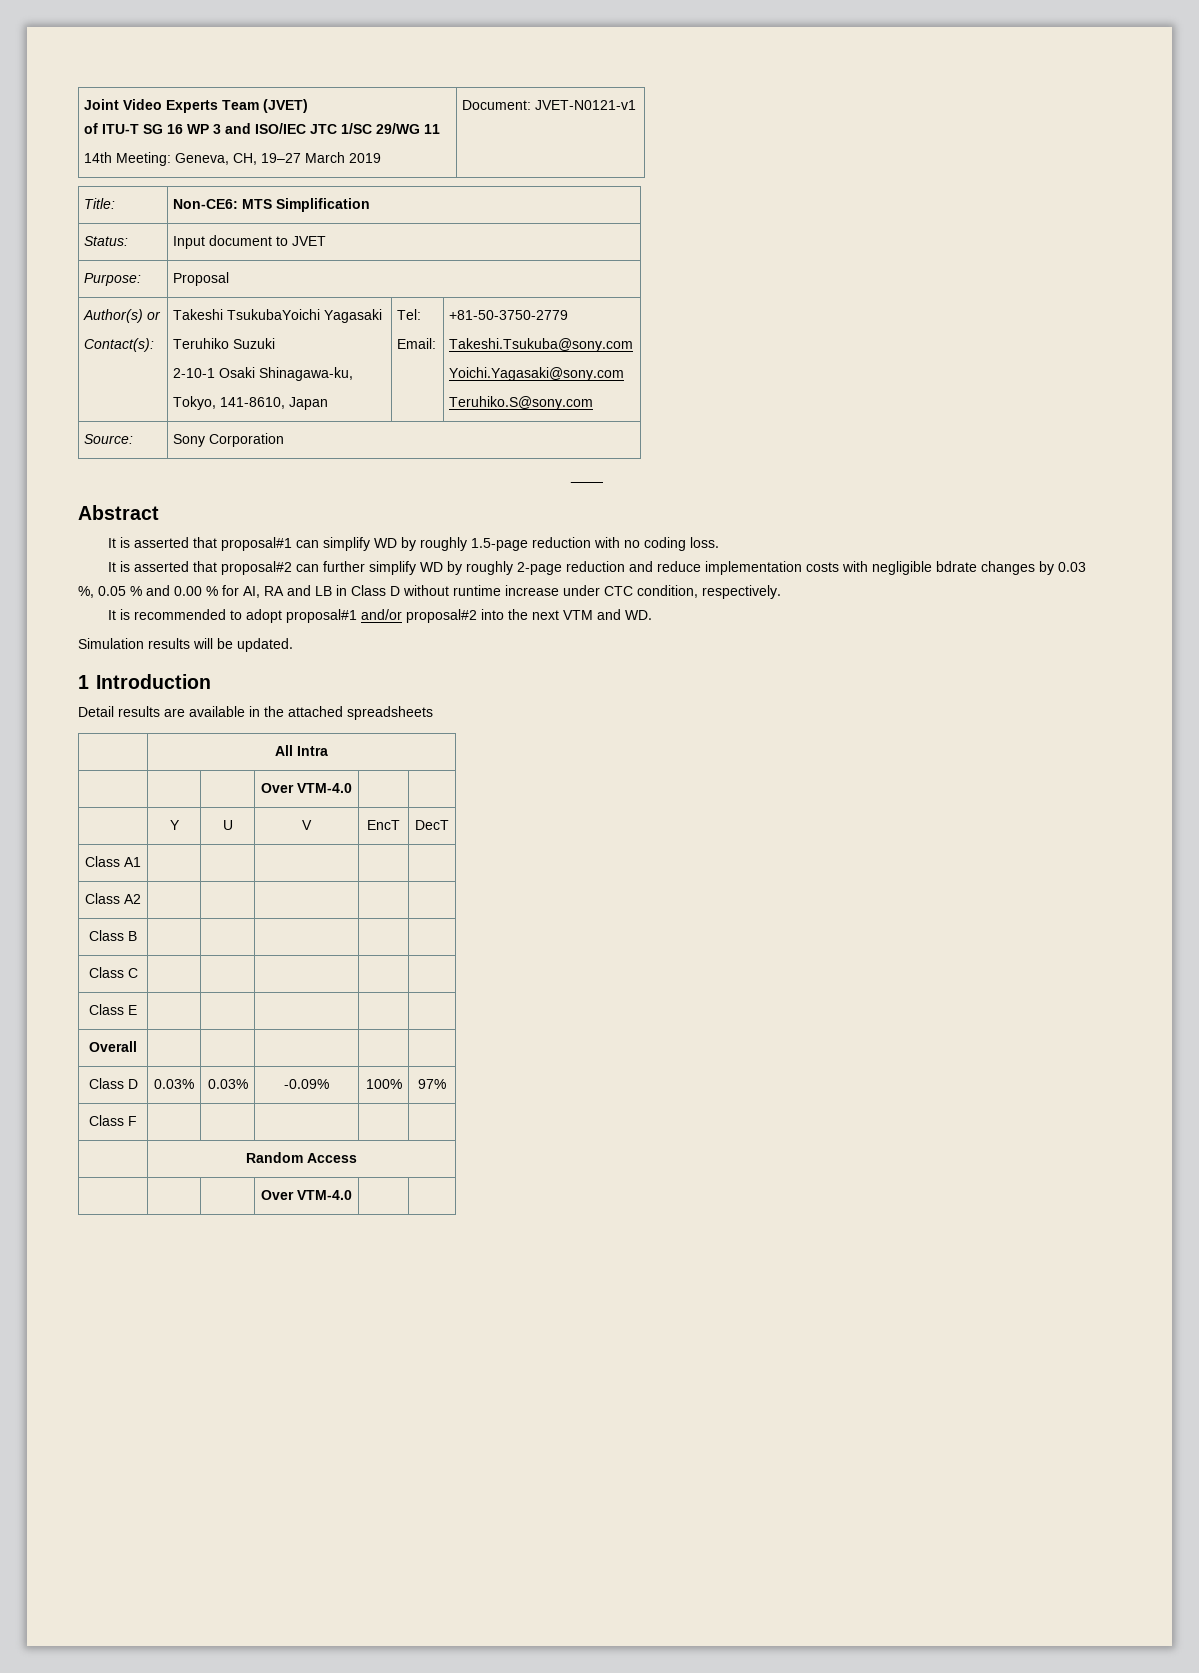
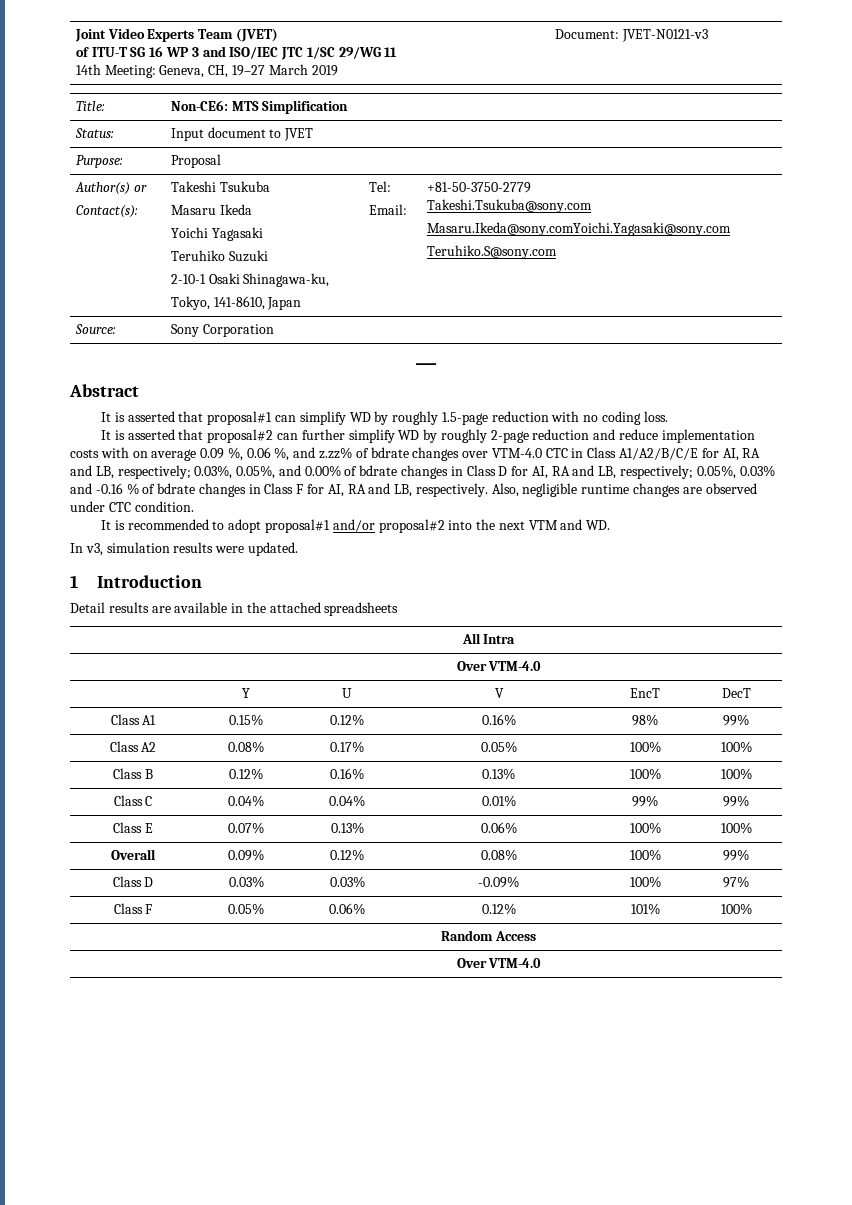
[535,100,637,110] JVET-N0121-v1 -> [621,29,708,42] JVET-N0121-v3
[227,309,321,320] TsukubaYoichi -> [219,181,270,192] [170,204,252,215] [170,227,208,238] Tsukuba // Masaru Ikeda // Yoichi
[449,367,625,381] Yoichi.Yagasaki@sony.com -> [426,222,731,236] Masaru.Ikeda@sony.comYoichi.Yagasaki@sony.com
[872,561,1087,575] [78,585,781,599] negligible bdrate changes by 0.03 %, 0.05 % and 0.00 % for AI, RA and LB in Class D without runtime increase under CTC condition, respectively. -> [132,447,761,461] [70,465,775,479] [70,483,757,497] [70,501,194,512] on average 0.09 %, 0.06 %, and z.zz% of bdrate changes over VTM-4.0 CTC in Class A1/A2/B/C/E for AI, RA and LB, respectively; 0.03%, 0.05%, and 0.00% of bdrate changes in Class D for AI, RA and LB, respectively; 0.05%, 0.03% and -0.16 % of bdrate changes in Class F for AI, RA and LB, respectively. Also, negligible runtime changes are observed under CTC condition.
[78,638,233,649] Simulation results will be -> [70,542,245,556] In v3, simulation results were
[85,893,141,904] [89,930,137,941] [88,967,138,978] [89,1004,137,1015] [89,1041,137,1052] | | | | // Class A2 | | | | | // Class B | | | | | // Class C | | | | | // Class E | | | | | // Overall | | | | | -> [229,714,263,726] [330,714,364,726] [481,714,516,726] [632,714,658,726] [723,714,749,726] [109,741,157,752] [228,741,264,753] [330,741,364,753] [480,741,517,753] [629,741,661,753] [720,741,752,753] [113,768,153,779] [229,768,263,780] [330,768,364,780] [482,768,515,780] [629,768,661,780] [720,768,752,780] [113,795,153,806] [228,795,264,807] [329,795,365,807] [481,795,516,807] [632,795,658,807] [723,795,749,807] [113,822,153,833] [228,822,264,834] [330,822,364,834] [480,822,517,834] [629,822,661,834] [720,822,752,834] [111,849,156,860] [228,849,264,861] [330,849,364,861] [480,849,517,861] [629,849,661,861] [723,849,749,861] 0.15% | 0.12% | 0.16% | 98% | 99% // Class A2 | 0.08% | 0.17% | 0.05% | 100% | 100% // Class B | 0.12% | 0.16% | 0.13% | 100% | 100% // Class C | 0.04% | 0.04% | 0.01% | 99% | 99% // Class E | 0.07% | 0.13% | 0.06% | 100% | 100% // Overall | 0.09% | 0.12% | 0.08% | 100% | 99%
(137, 1121) | | | | -> [228,903,264,915] [329,903,365,915] [481,903,516,915] [630,903,660,915] [720,903,752,915] 0.05% | 0.06% | 0.12% | 101% | 100%

